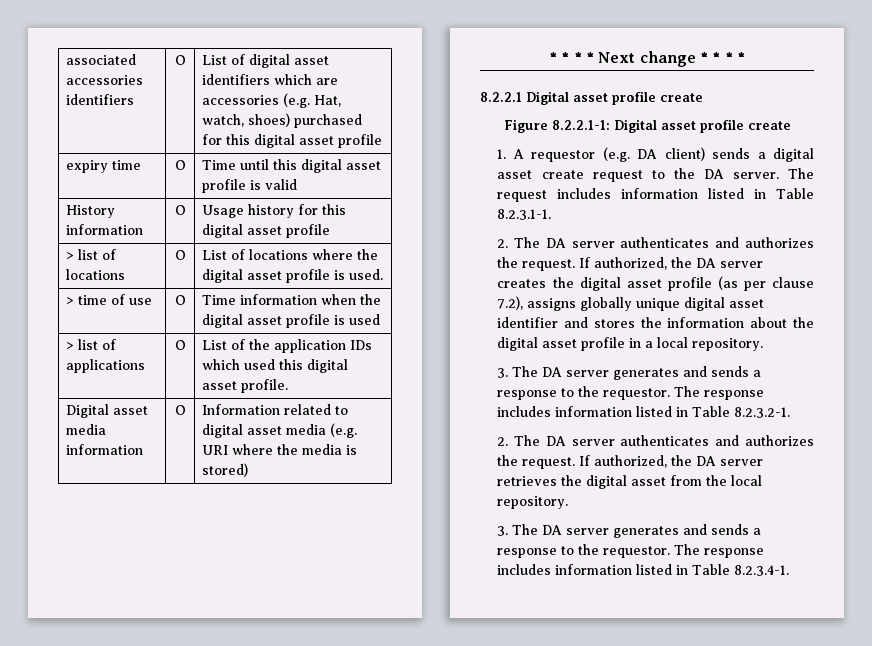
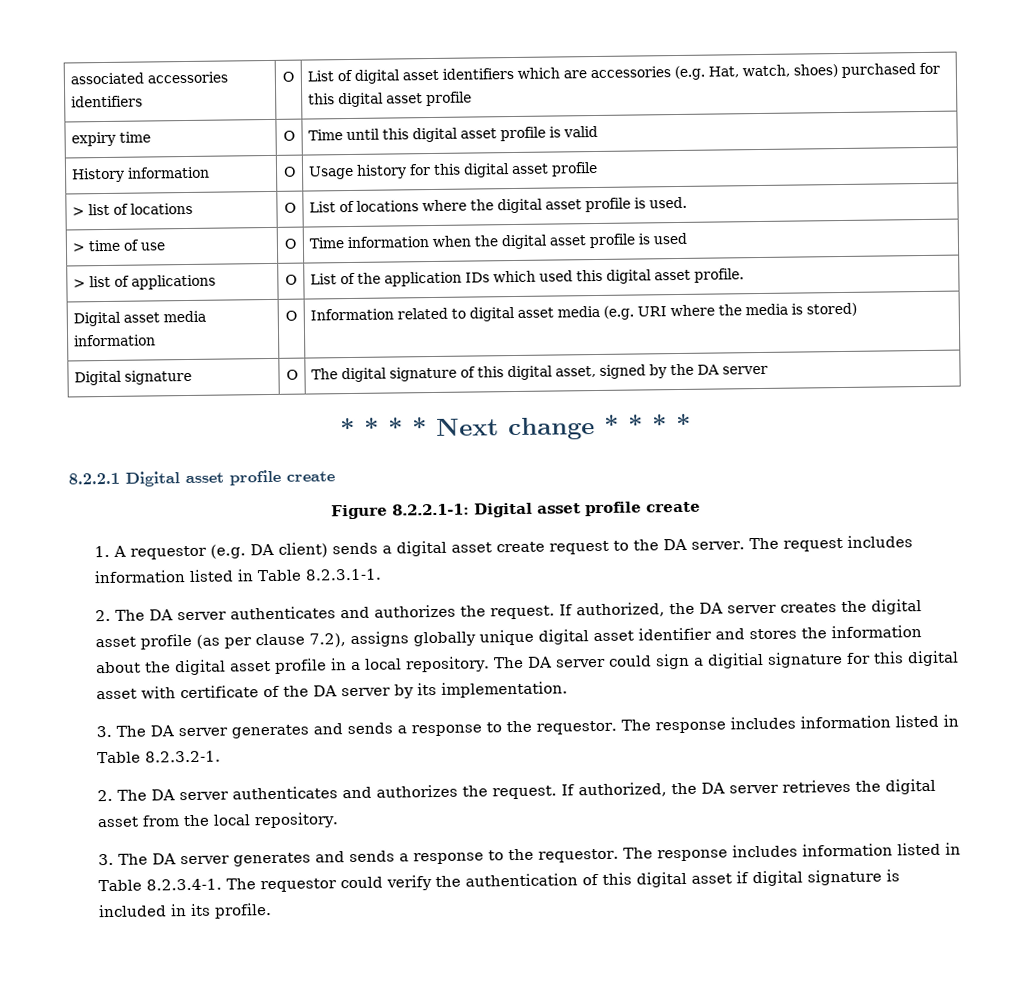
(249, 470) none -> [74,369,193,386] [286,369,298,380] [311,363,769,383] // Digital signature | O | The digital signature of this digital asset, signed by the DA server
(764, 344) none -> [493,650,960,670] [96,681,569,700] The DA server could sign a digitial signature for this digital asset with certificate of the DA server by its implementation.
(790, 570) none -> [226,869,901,893] [98,903,273,919] The requestor could verify the authentication of this digital asset if digital signature is included in its profile.

